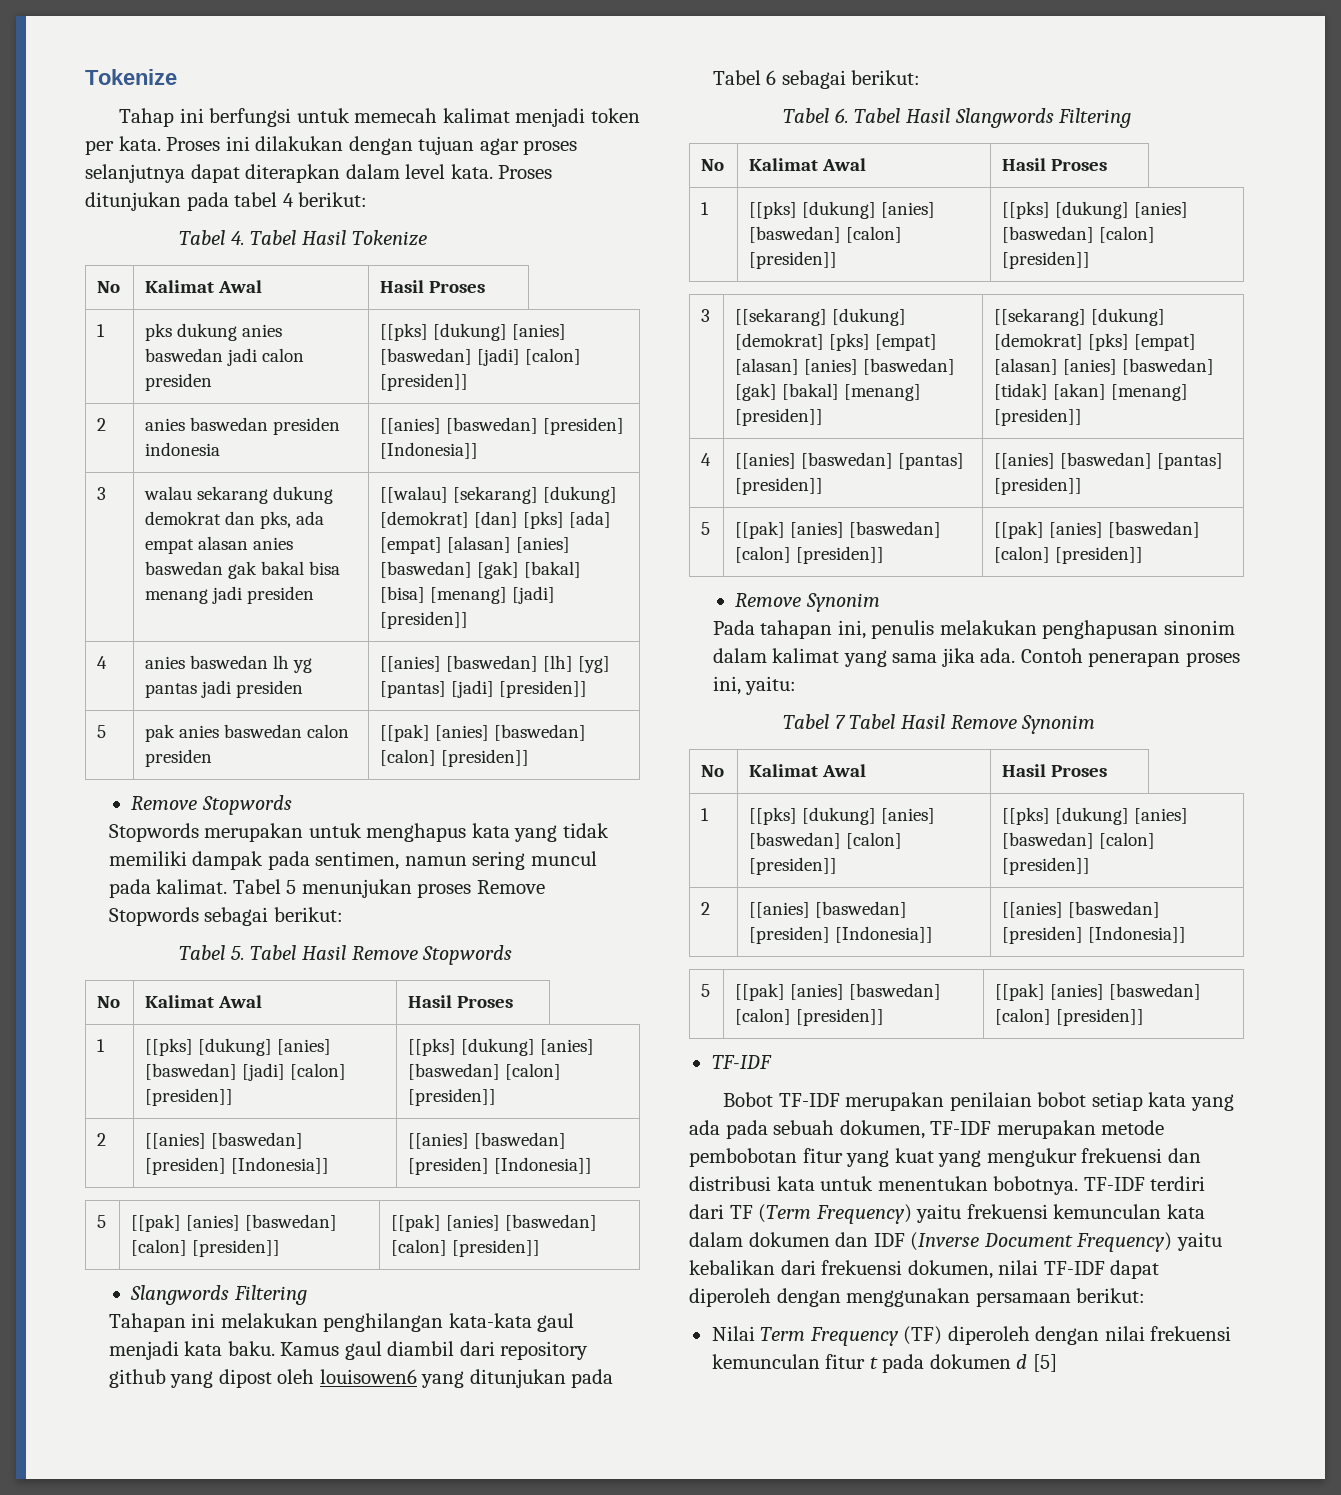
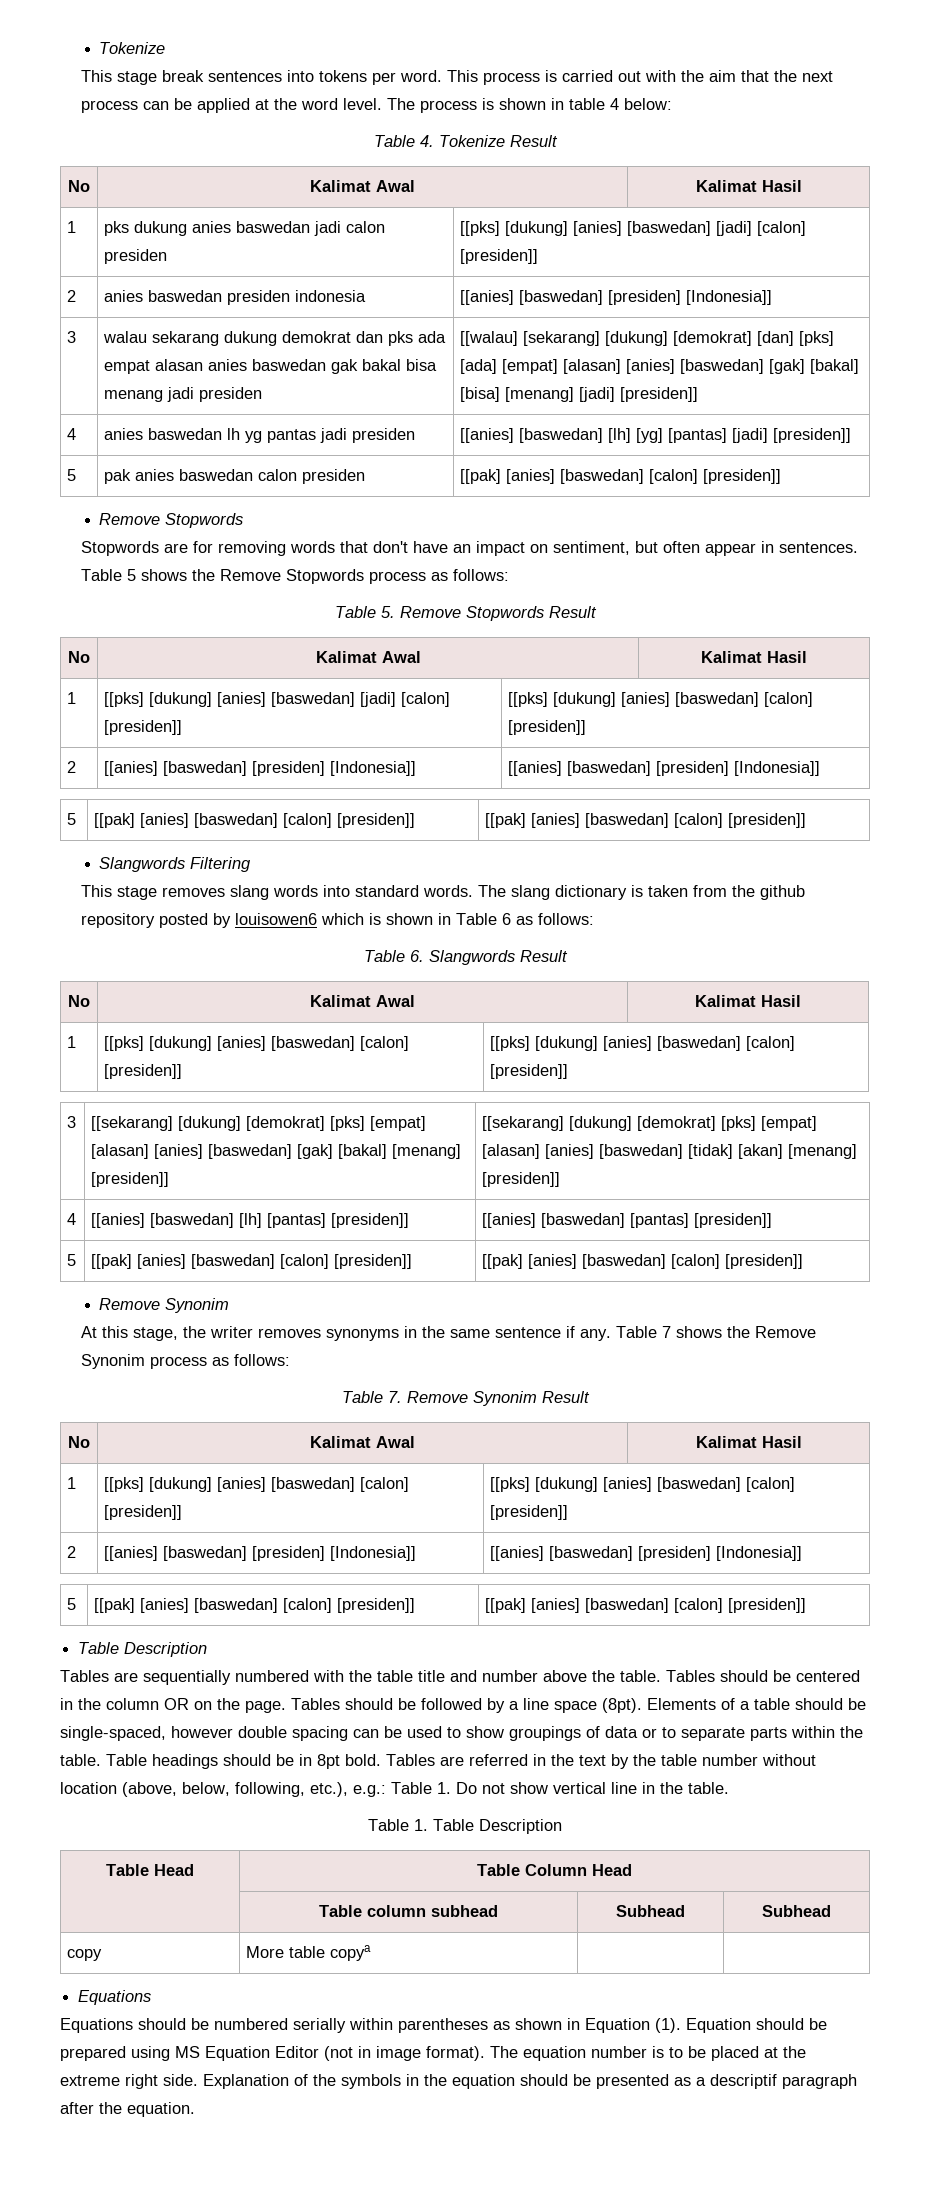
[85,69,177,85] [119,108,640,127] [85,136,578,155] [85,164,553,183] [85,192,368,211] [179,230,427,246] [97,281,121,293] [145,280,263,293] [380,280,486,293] Tokenize // Tahap ini berfungsi untuk memecah kalimat menjadi token per kata. Proses ini dilakukan dengan tujuan agar proses selanjutnya dapat diterapkan dalam level kata. Proses ditunjukan pada tabel 4 berikut: // Tabel 4. Tabel Hasil Tokenize // No | Kalimat Awal | Hasil Proses -> [99,42,166,54] [81,70,834,85] [81,98,673,113] [373,135,558,147] [68,180,90,192] [310,180,415,192] [695,180,802,192] Tokenize // This stage break sentences into tokens per word. This process is carried out with the aim that the next process can be applied at the word level. The process is shown in table 4 below: // Table 4. Tokenize Result // No | Kalimat Awal | Kalimat Hasil
[260,511,292,529] pks, -> [388,331,414,346] pks
[204,823,609,842] [108,851,597,870] [108,879,545,898] [108,907,343,926] [179,945,513,965] [97,996,121,1008] [145,995,263,1008] [408,995,514,1008] merupakan untuk menghapus kata yang tidak memiliki dampak pada sentimen, namun sering muncul pada kalimat. Tabel 5 menunjukan proses Remove Stopwords sebagai berikut: // Tabel 5. Tabel Hasil Remove Stopwords // No | Kalimat Awal | Hasil Proses -> [164,541,859,556] [81,569,510,584] [334,606,597,621] [68,651,90,663] [315,651,421,663] [701,651,807,663] are for removing words that don't have an impact on sentiment, but often appear in sentences. Table 5 shows the Remove Stopwords process as follows: // Table 5. Remove Stopwords Result // No | Kalimat Awal | Kalimat Hasil
[108,1313,575,1332] [108,1341,589,1360] [108,1369,614,1388] [712,70,921,89] [783,108,1132,128] [701,159,725,171] [749,158,867,171] [1002,158,1108,171] Tahapan ini melakukan penghilangan kata-kata gaul menjadi kata baku. Kamus gaul diambil dari repository github yang dipost oleh louisowen6 yang ditunjukan pada Tabel 6 sebagai berikut: // Tabel 6. Tabel Hasil Slangwords Filtering // No | Kalimat Awal | Hasil Proses -> [81,885,806,900] [81,913,595,928] [363,950,568,965] [68,995,90,1007] [310,995,415,1007] [695,995,801,1007] This stage removes slang words into standard words. The slang dictionary is taken from the github repository posted by louisowen6 which is shown in Table 6 as follows: // Table 6. Slangwords Result // No | Kalimat Awal | Kalimat Hasil
(894, 460) none -> [239,1213,263,1228] [lh]
[712,620,1235,639] [712,648,1240,667] [712,676,797,695] [783,714,1096,734] [701,765,725,777] [749,764,867,777] [1002,764,1108,777] Pada tahapan ini, penulis melakukan penghapusan sinonim dalam kalimat yang sama jika ada. Contoh penerapan proses ini, yaitu: // Tabel 7 Tabel Hasil Remove Synonim // No | Kalimat Awal | Hasil Proses -> [81,1326,817,1341] [81,1354,291,1369] [341,1391,590,1406] [68,1436,90,1448] [310,1436,415,1448] [695,1436,802,1448] At this stage, the writer removes synonyms in the same sentence if any. Table 7 shows the Remove Synonim process as follows: // Table 7. Remove Synonim Result // No | Kalimat Awal | Kalimat Hasil
[711,1055,772,1069] [723,1092,1234,1111] [689,1120,1165,1139] [689,1148,1201,1167] [689,1176,1206,1195] [689,1204,1205,1224] [689,1232,1222,1252] [689,1260,1160,1279] [689,1288,1146,1307] [711,1326,1232,1346] [711,1354,1057,1373] TF-IDF // Bobot TF-IDF merupakan penilaian bobot setiap kata yang ada pada sebuah dokumen, TF-IDF merupakan metode pembobotan fitur yang kuat yang mengukur frekuensi dan distribusi kata untuk menentukan bobotnya. TF-IDF terdiri dari TF (Term Frequency) yaitu frekuensi kemunculan kata dalam dokumen dan IDF (Inverse Document Frequency) yaitu kebalikan dari frekuensi dokumen, nilai TF-IDF dapat diperoleh dengan menggunakan persamaan berikut: // Nilai Term Frequency (TF) diperoleh dengan nilai frekuensi kemunculan fitur t pada dokumen d [5] -> [78,1642,208,1657] [60,1670,860,1685] [60,1698,866,1713] [60,1726,863,1741] [60,1754,816,1769] [60,1782,729,1797] [368,1819,562,1834] [106,1864,194,1876] [477,1864,632,1876] [319,1905,499,1917] [616,1905,685,1917] [762,1905,831,1917] [67,1949,103,1961] [246,1945,372,1961] [78,1990,152,2005] [60,2018,827,2033] [60,2046,806,2061] [60,2074,857,2089] [60,2102,195,2117] Table Description // Tables are sequentially numbered with the table title and number above the table. Tables should be centered in the column OR on the page. Tables should be followed by a line space (8pt). Elements of a table should be single-spaced, however double spacing can be used to show groupings of data or to separate parts within the table. Table headings should be in 8pt bold. Tables are referred in the text by the table number without location (above, below, following, etc.), e.g.: Table 1. Do not show vertical line in the table. // Table 1. Table Description // Table Head | Table Column Head // | Table column subhead | Subhead | Subhead // copy | More table copya | | // Equations // Equations should be numbered serially within parentheses as shown in Equation (1). Equation should be prepared using MS Equation Editor (not in image format). The equation number is to be placed at the extreme right side. Explanation of the symbols in the equation should be presented as a descriptif paragraph after the equation.

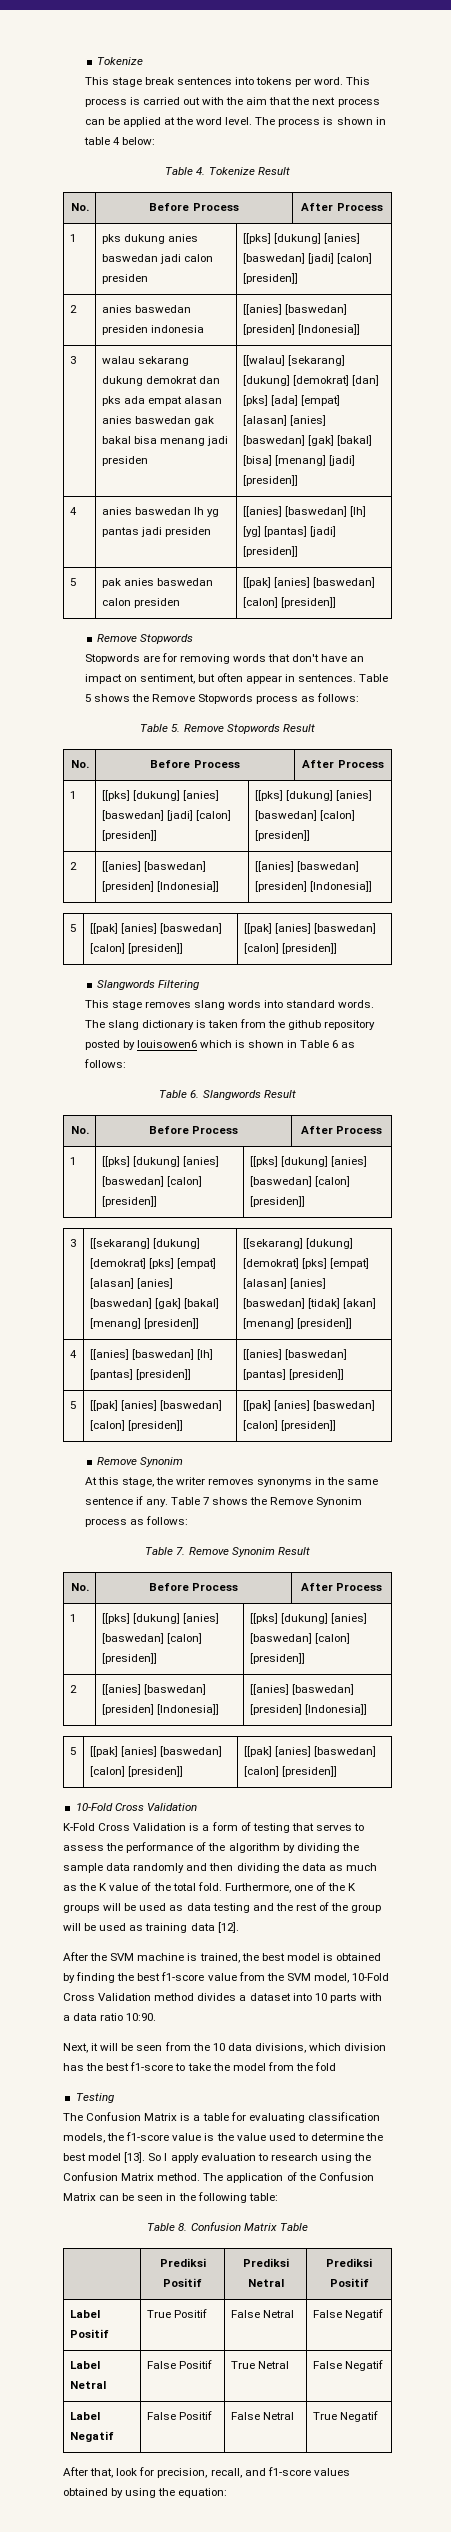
[68,180,90,192] [310,180,415,192] [695,180,802,192] No | Kalimat Awal | Kalimat Hasil -> [70,203,89,211] [149,203,239,211] [301,203,383,211] No. | Before Process | After Process
[68,651,90,663] [315,651,421,663] [701,651,807,663] No | Kalimat Awal | Kalimat Hasil -> [70,760,89,768] [150,760,240,768] [302,760,384,768] No. | Before Process | After Process
[68,995,90,1007] [310,995,415,1007] [695,995,801,1007] No | Kalimat Awal | Kalimat Hasil -> [70,1126,89,1134] [148,1126,239,1134] [300,1126,383,1134] No. | Before Process | After Process
[68,1436,90,1448] [310,1436,415,1448] [695,1436,802,1448] No | Kalimat Awal | Kalimat Hasil -> [70,1583,89,1591] [148,1583,239,1591] [300,1583,383,1591] No. | Before Process | After Process
[78,1642,208,1657] [60,1670,860,1685] [60,1698,866,1713] [60,1726,863,1741] [60,1754,816,1769] [60,1782,729,1797] [368,1819,562,1834] [106,1864,194,1876] [477,1864,632,1876] [319,1905,499,1917] [616,1905,685,1917] [762,1905,831,1917] [67,1949,103,1961] [246,1945,372,1961] [78,1990,152,2005] [60,2018,827,2033] [60,2046,806,2061] [60,2074,857,2089] [60,2102,195,2117] Table Description // Tables are sequentially numbered with the table title and number above the table. Tables should be centered in the column OR on the page. Tables should be followed by a line space (8pt). Elements of a table should be single-spaced, however double spacing can be used to show groupings of data or to separate parts within the table. Table headings should be in 8pt bold. Tables are referred in the text by the table number without location (above, below, following, etc.), e.g.: Table 1. Do not show vertical line in the table. // Table 1. Table Description // Table Head | Table Column Head // | Table column subhead | Subhead | Subhead // copy | More table copya | | // Equations // Equations should be numbered serially within parentheses as shown in Equation (1). Equation should be prepared using MS Equation Editor (not in image format). The equation number is to be placed at the extreme right side. Explanation of the symbols in the equation should be presented as a descriptif paragraph after the equation. -> [75,1803,197,1811] [63,1822,365,1833] [63,1842,359,1853] [63,1863,377,1873] [63,1882,357,1893] [63,1902,382,1913] [63,1922,239,1933] [63,1952,382,1963] [63,1972,390,1983] [63,1993,382,2003] [63,2013,157,2021] [63,2042,387,2053] [63,2062,337,2071] [75,2093,114,2103] [63,2112,380,2123] [63,2132,384,2143] [63,2152,372,2163] [63,2172,374,2183] [63,2192,278,2203] [147,2222,308,2231] [159,2258,206,2267] [163,2278,202,2287] [242,2258,289,2267] [247,2279,284,2287] [326,2258,372,2267] [329,2278,369,2287] [69,2310,100,2318] [69,2329,109,2338] [146,2309,207,2318] [230,2310,294,2318] [312,2309,383,2320] [69,2361,100,2369] [69,2381,106,2389] [146,2360,212,2369] [230,2361,289,2369] [312,2360,383,2371] [69,2412,100,2420] [69,2431,114,2442] [146,2411,212,2420] [230,2412,294,2420] [312,2411,378,2422] [63,2467,350,2478] [63,2488,228,2498] 10-Fold Cross Validation // K-Fold Cross Validation is a form of testing that serves to assess the performance of the algorithm by dividing the sample data randomly and then dividing the data as much as the K value of the total fold. Furthermore, one of the K groups will be used as data testing and the rest of the group will be used as training data [12]. // After the SVM machine is trained, the best model is obtained by finding the best f1-score value from the SVM model, 10-Fold Cross Validation method divides a dataset into 10 parts with a data ratio 10:90. // Next, it will be seen from the 10 data divisions, which division has the best f1-score to take the model from the fold // Testing // The Confusion Matrix is a table for evaluating classification models, the f1-score value is the value used to determine the best model [13]. So I apply evaluation to research using the Confusion Matrix method. The application of the Confusion Matrix can be seen in the following table: // Table 8. Confusion Matrix Table // | Prediksi Positif | Prediksi Netral | Prediksi Positif // Label Positif | True Positif | False Netral | False Negatif // Label Netral | False Positif | True Netral | False Negatif // Label Negatif | False Positif | False Netral | True Negatif // After that, look for precision, recall, and f1-score values obtained by using the equation:

